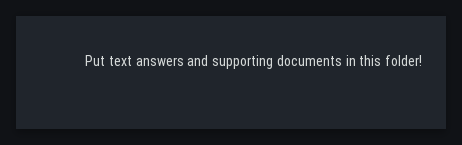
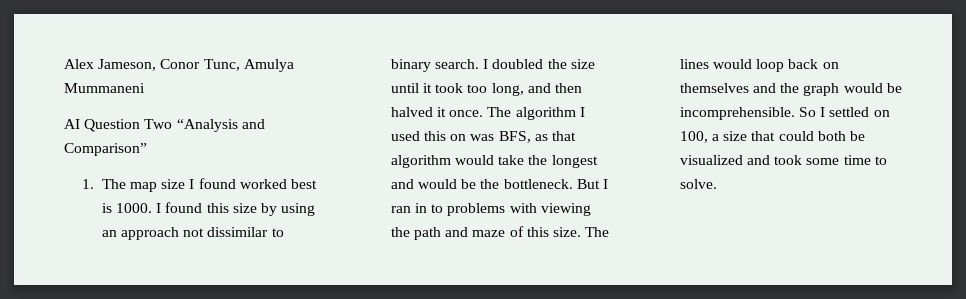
[85,55,423,69] Put text answers and supporting documents in this folder! -> [64,59,294,72] [64,83,145,93] [64,119,265,132] [64,143,147,156] [82,178,318,192] [101,202,316,216] [101,227,284,240] [390,59,595,72] [390,83,583,96] [390,107,585,120] [390,131,577,143] [390,155,598,168] [390,179,609,189] [390,203,591,216] [390,226,610,240] [679,59,839,72] [679,83,902,96] [679,107,890,120] [679,131,866,143] [679,155,887,165] [679,179,717,189] Alex Jameson, Conor Tunc, Amulya Mummaneni // AI Question Two “Analysis and Comparison” // 1. The map size I found worked best is 1000. I found this size by using an approach not dissimilar to binary search. I doubled the size until it took too long, and then halved it once. The algorithm I used this on was BFS, as that algorithm would take the longest and would be the bottleneck. But I ran in to problems with viewing the path and maze of this size. The lines would loop back on themselves and the graph would be incomprehensible. So I settled on 100, a size that could both be visualized and took some time to solve.

